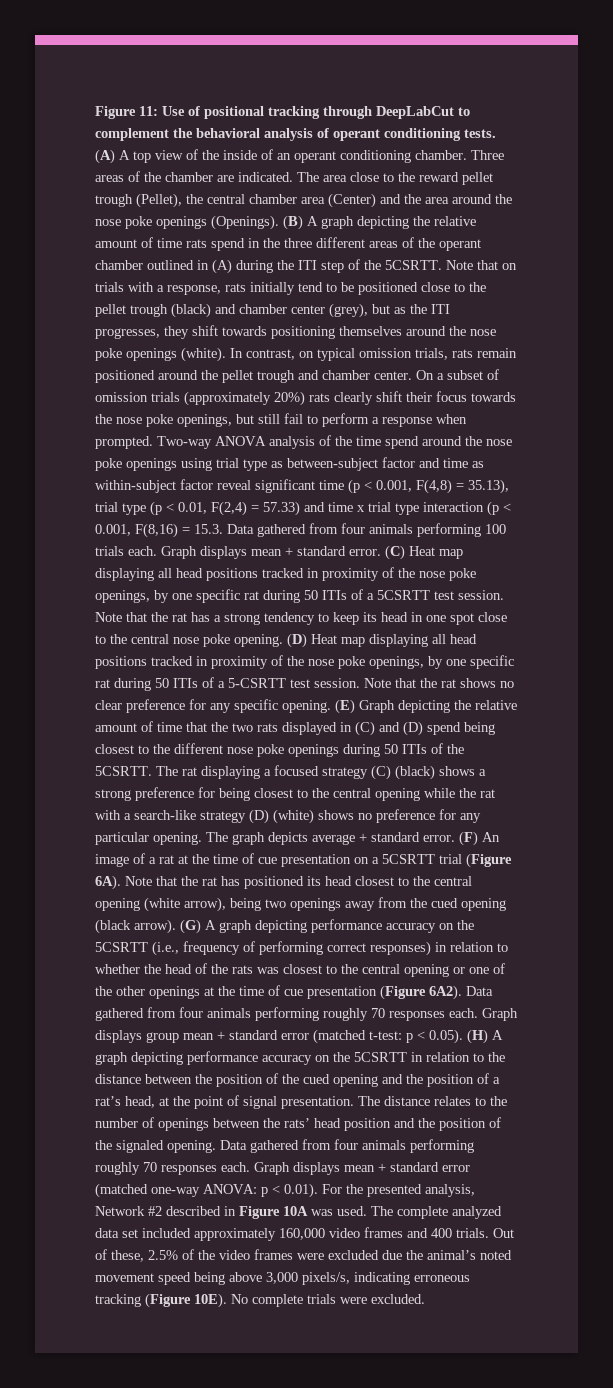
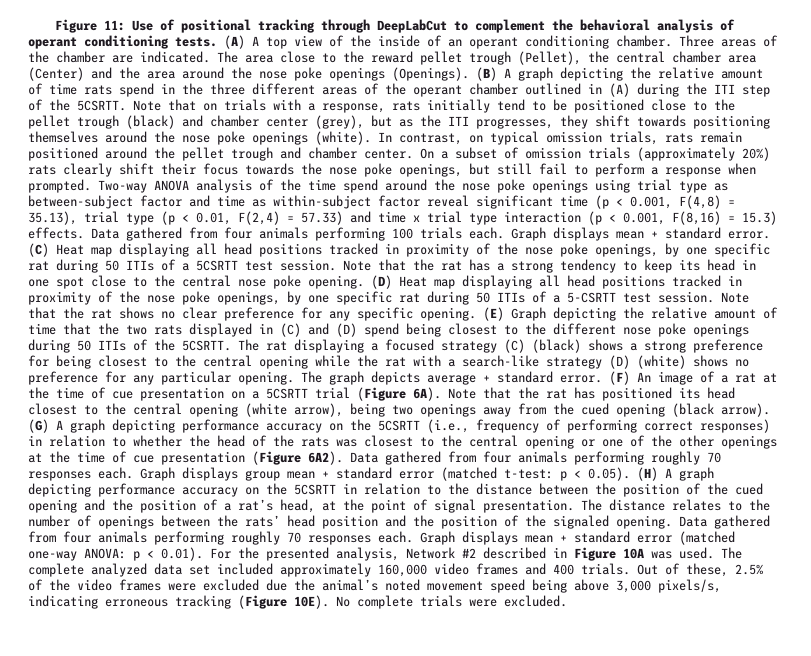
[194,524,223,534] 15.3. -> [742,211,777,225] [28,227,84,239] 15.3) effects.

